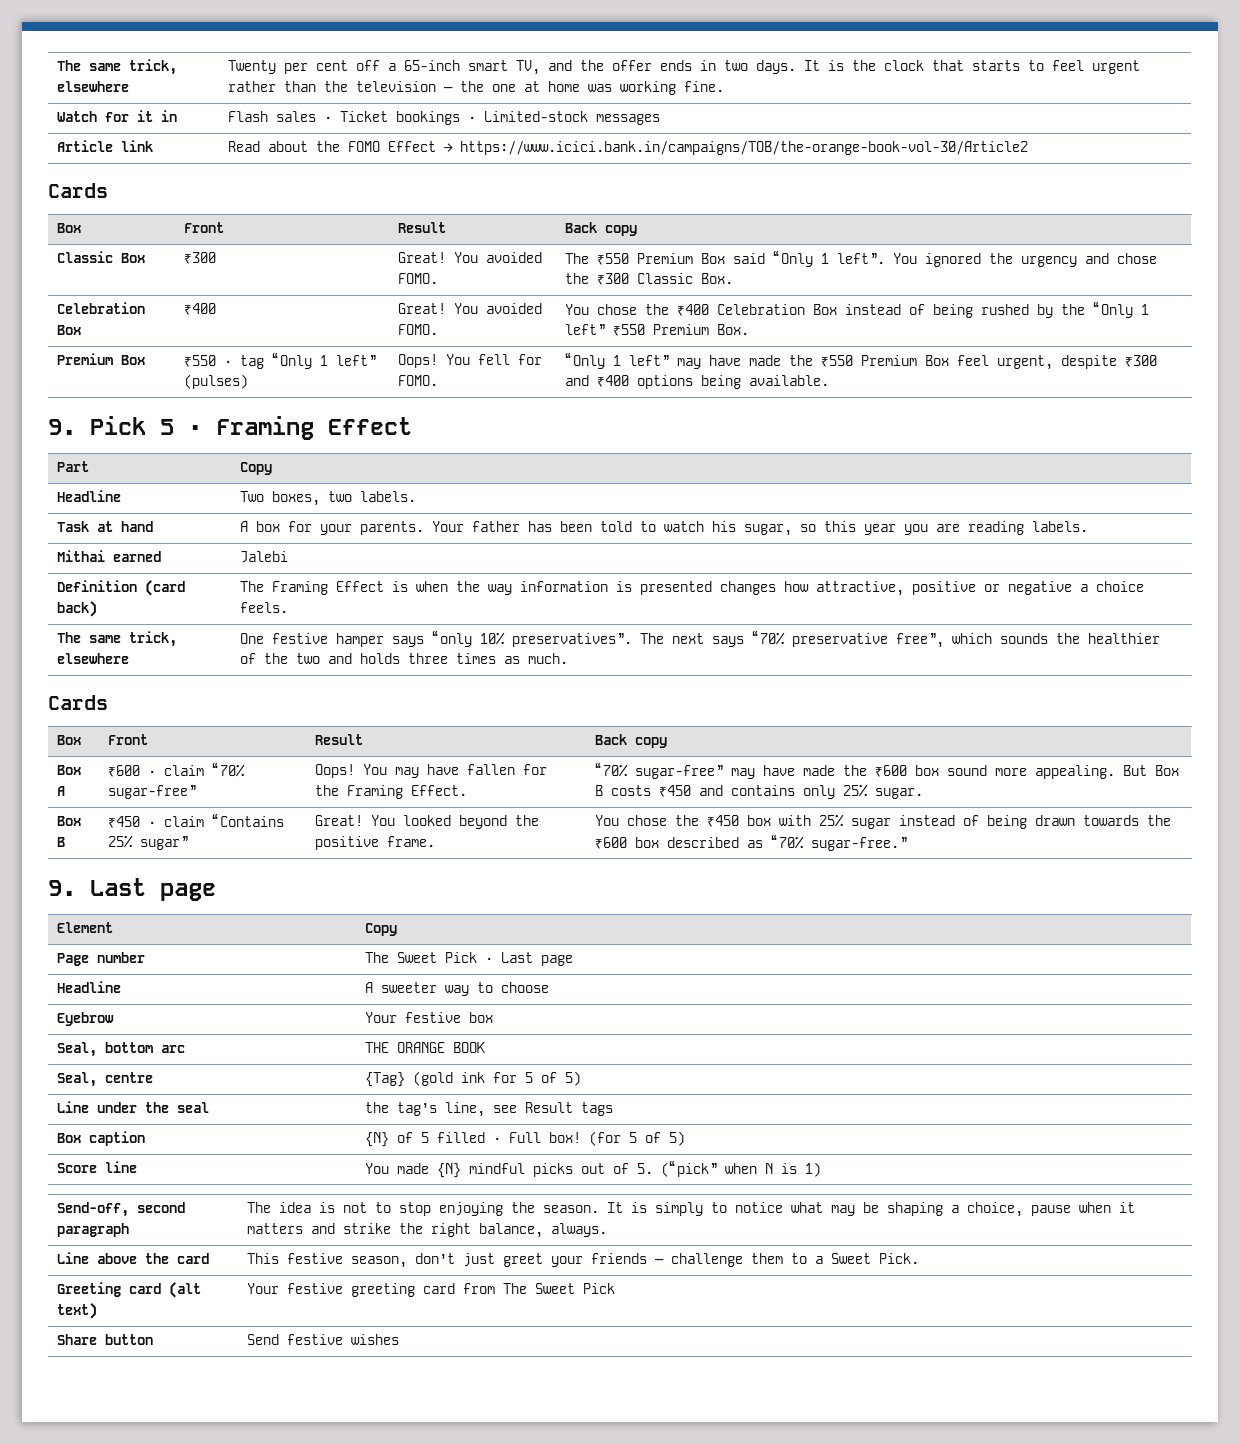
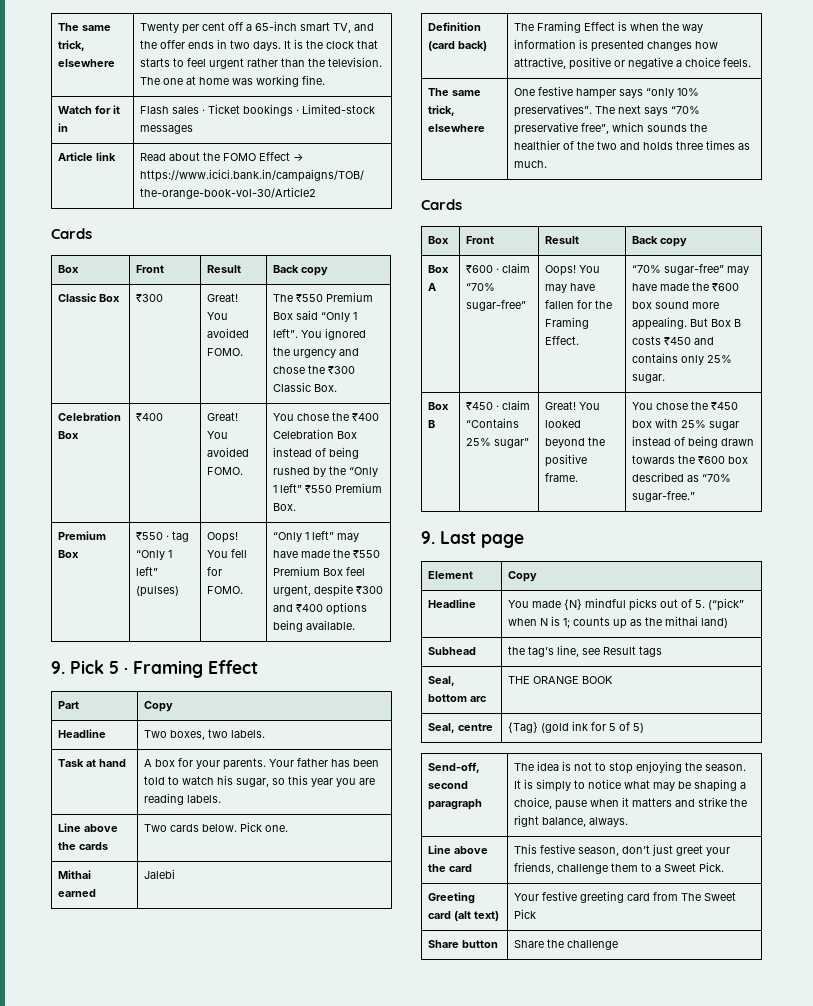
[355,81,484,92] television — the -> [328,57,383,67] [140,77,161,85] television. The
(1088, 526) none -> [58,823,119,832] [58,842,109,850] [144,822,289,832] // Line above the cards | Two cards below. Pick one.
[56,952,145,966] [364,952,573,966] [56,981,121,993] [364,982,549,996] [56,1012,114,1026] [364,1012,493,1023] Page number | The Sweet Pick · Last page // Headline | A sweeter way to choose // Eyebrow | Your festive box -> [428,599,477,608] [508,598,745,611] [508,616,729,629] [428,647,477,655] [508,645,663,657] Headline | You made {N} mindful picks out of 5. (“pick” when N is 1; counts up as the mithai land) // Subhead | the tag’s line, see Result tags
[56,1101,209,1113] [364,1102,613,1117] [56,1131,145,1146] [364,1131,685,1147] [56,1161,137,1173] [364,1160,821,1178] // Line under the seal | the tag’s line, see Result tags // Box caption | {N} of 5 filled · Full box! (for 5 of 5) // Score line | You made {N} mindful picks out of 5. (“pick” when N is 1) -> (645, 728) none
[590,1253,664,1264] friends — -> [514,862,555,874] friends,
[246,1334,399,1345] Send festive wishes -> [514,939,619,950] Share the challenge

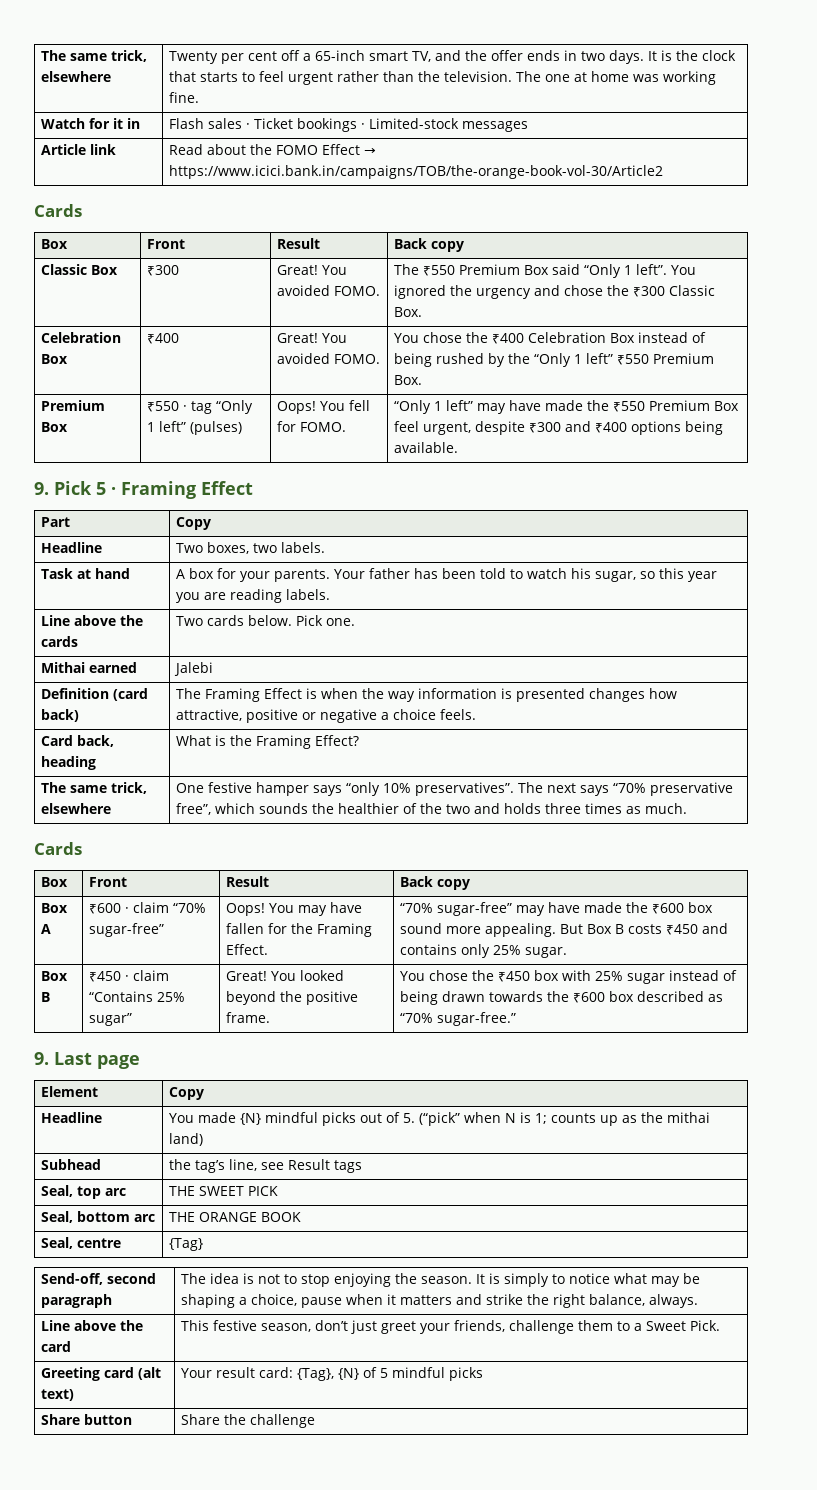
(752, 62) none -> [41,735,115,747] [41,756,97,770] [176,735,360,749] // Card back, heading | What is the Framing Effect?
(663, 651) none -> [41,1185,127,1199] [169,1186,279,1196] // Seal, top arc | THE SWEET PICK
[541,721,645,733] (gold ink for 5 of 5) -> (204, 1244) none
[542,891,737,903] [514,909,537,919] festive greeting card from The Sweet Pick -> [216,1367,484,1381] result card: {Tag}, {N} of 5 mindful picks

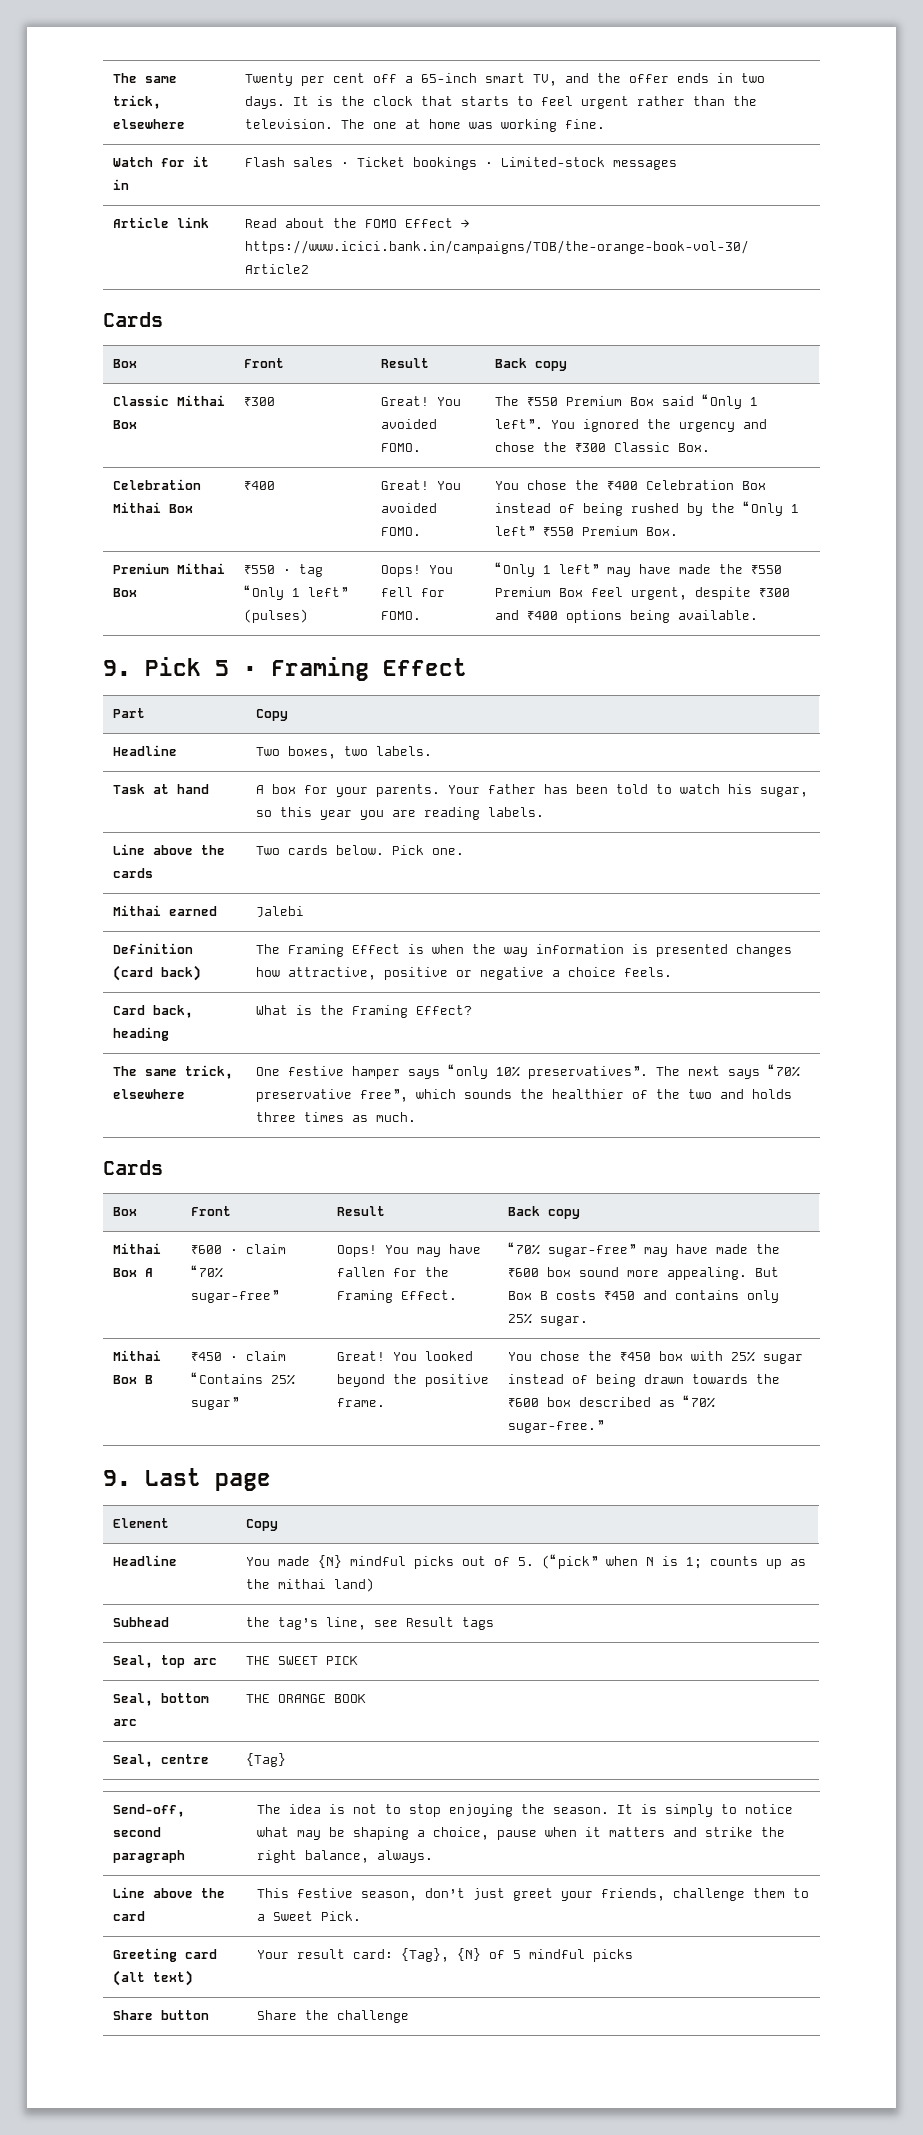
(88, 269) none -> [176,395,225,406] Mithai
(122, 337) none -> [112,502,161,513] Mithai
(106, 405) none -> [176,563,225,574] Mithai
(471, 884) none -> [112,1243,161,1254] Mithai
(568, 952) none -> [112,1350,161,1361] Mithai

